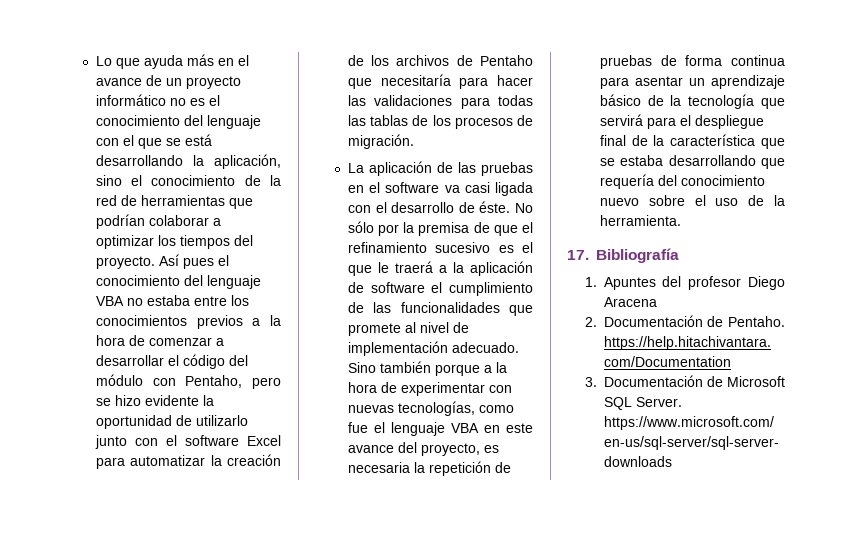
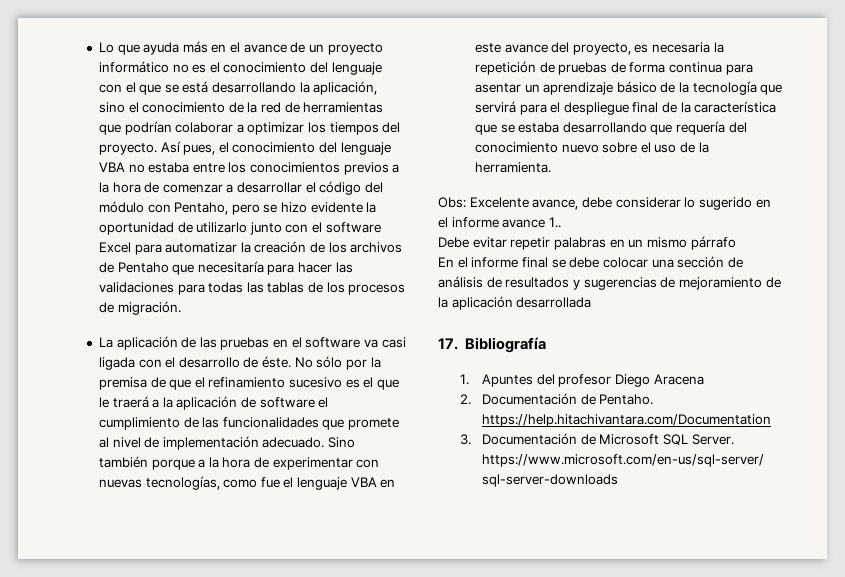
[182,258,214,269] pues -> [183,144,216,155] pues,
(681, 220) none -> [438,197,771,210] [438,217,561,228] [438,236,736,250] [438,256,743,268] [438,276,781,290] [438,296,592,310] // Obs: Excelente avance, debe considerar lo sugerido en el informe avance 1.. // Debe evitar repetir palabras en un mismo párrafo // En el informe final se debe colocar una sección de análisis de resultados y sugerencias de mejoramiento de la aplicación desarrollada

